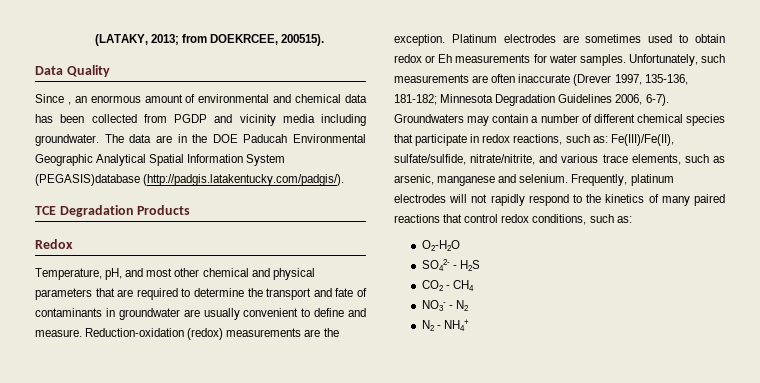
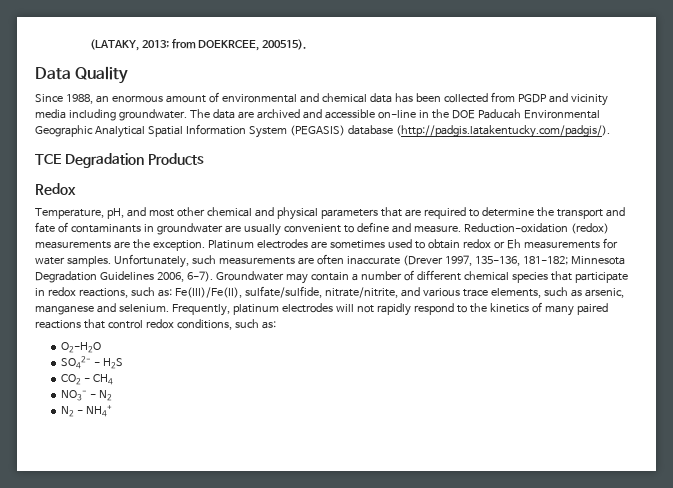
[67,102,71,105] , -> [65,94,93,104] 1988,
(172, 139) none -> [256,109,416,119] archived and accessible on-line
[35,174,140,186] (PEGASIS)database -> [289,125,393,136] (PEGASIS) database
[394,114,464,123] Groundwaters -> [215,271,284,281] Groundwater

